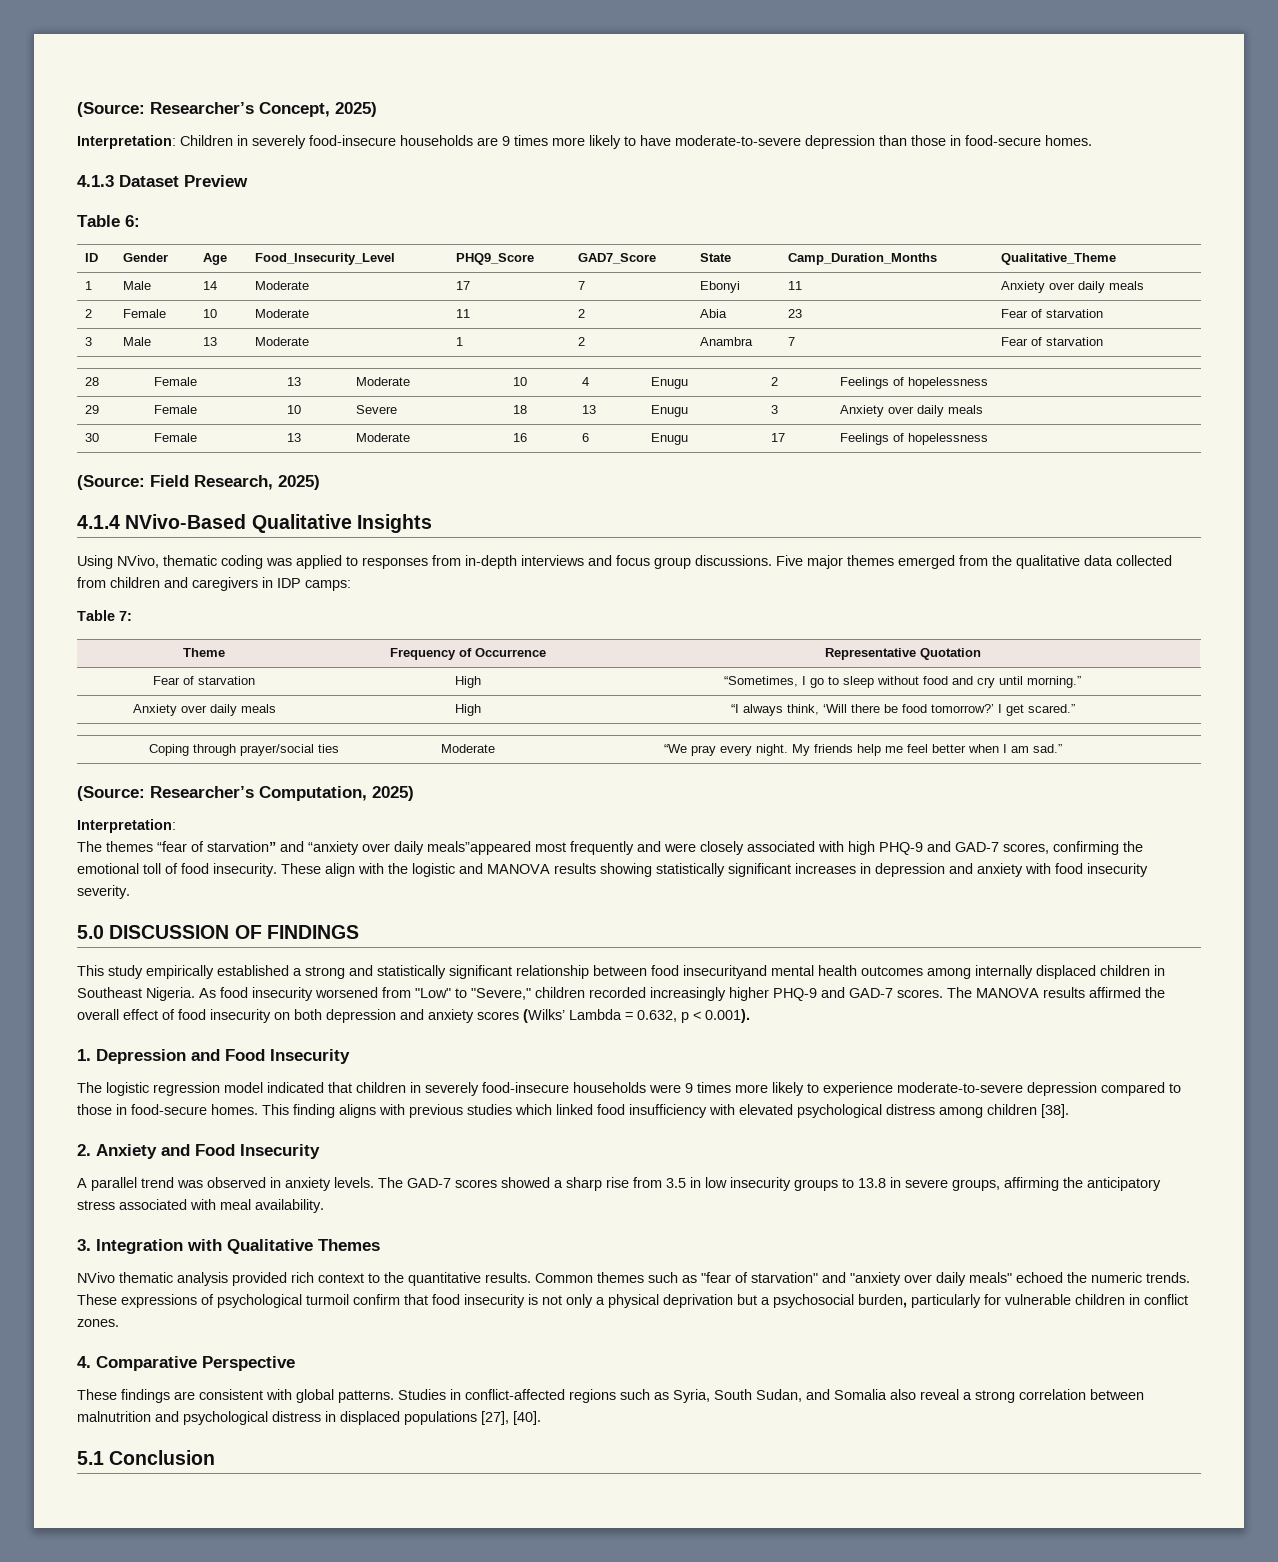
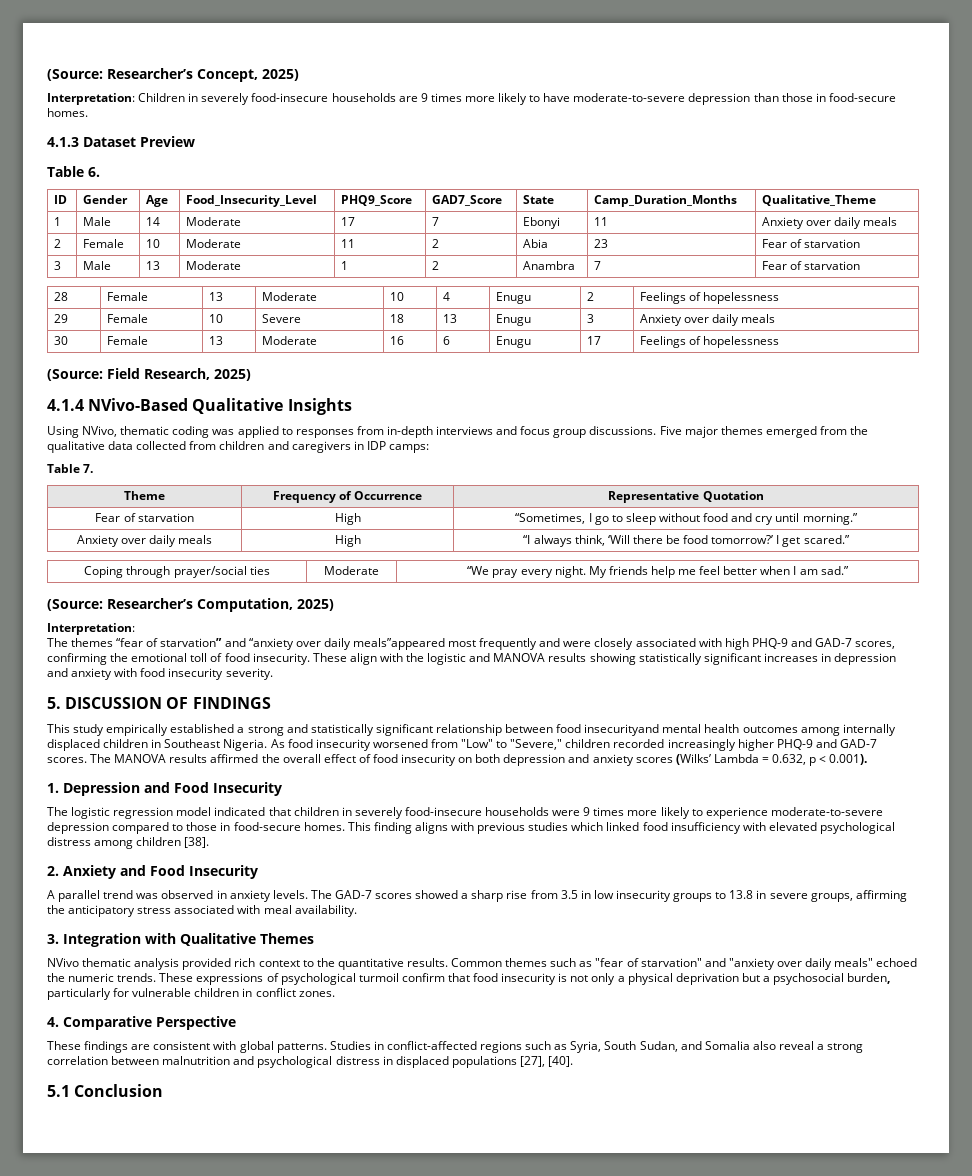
[125,215,140,227] 6: -> [87,167,100,177] 6.
[119,611,132,621] 7: -> [83,464,94,473] 7.
[77,925,104,939] 5.0 -> [47,697,61,709] 5.

